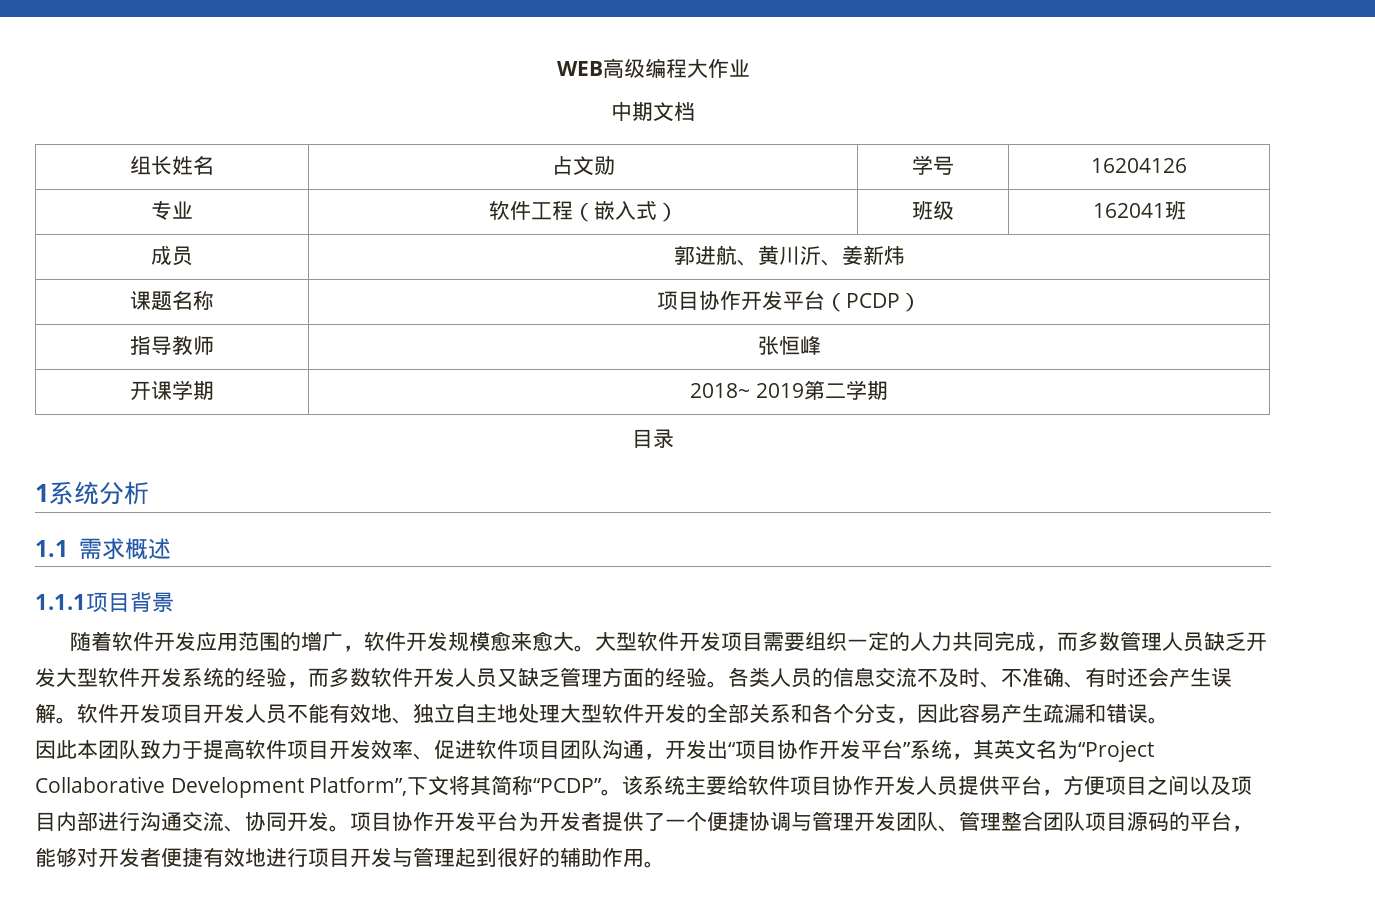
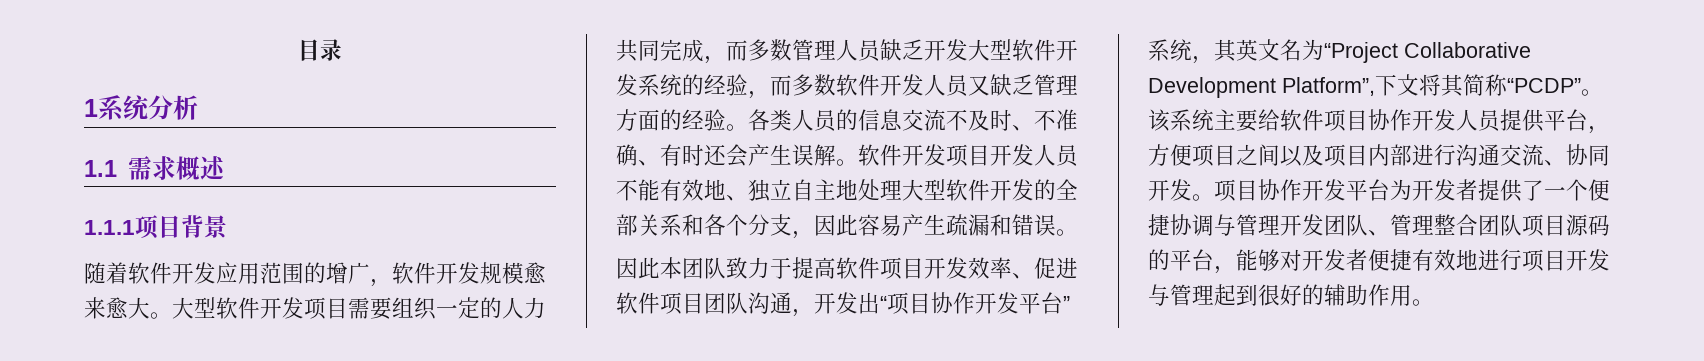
[556,58,750,78] [611,101,695,122] [130,156,214,175] [551,156,615,176] [912,155,954,175] [1091,158,1187,173] [151,201,193,220] [488,200,678,222] [912,201,954,220] [1092,201,1186,220] [151,246,193,266] [673,245,905,266] [130,290,214,311] [657,290,921,312] [130,335,214,355] [757,336,821,355] [130,380,214,401] [690,380,888,400] WEB高级编程大作业 // 中期文档 // 组长姓名 | 占文勋 | 学号 | 16204126 // 专业 | 软件工程（嵌入式） | 班级 | 162041班 // 成员 | 郭进航、黄川沂、姜新炜 // 课题名称 | 项目协作开发平台（PCDP） // 指导教师 | 张恒峰 // 开课学期 | 2018~ 2019第二学期 // -> (298, 50) none

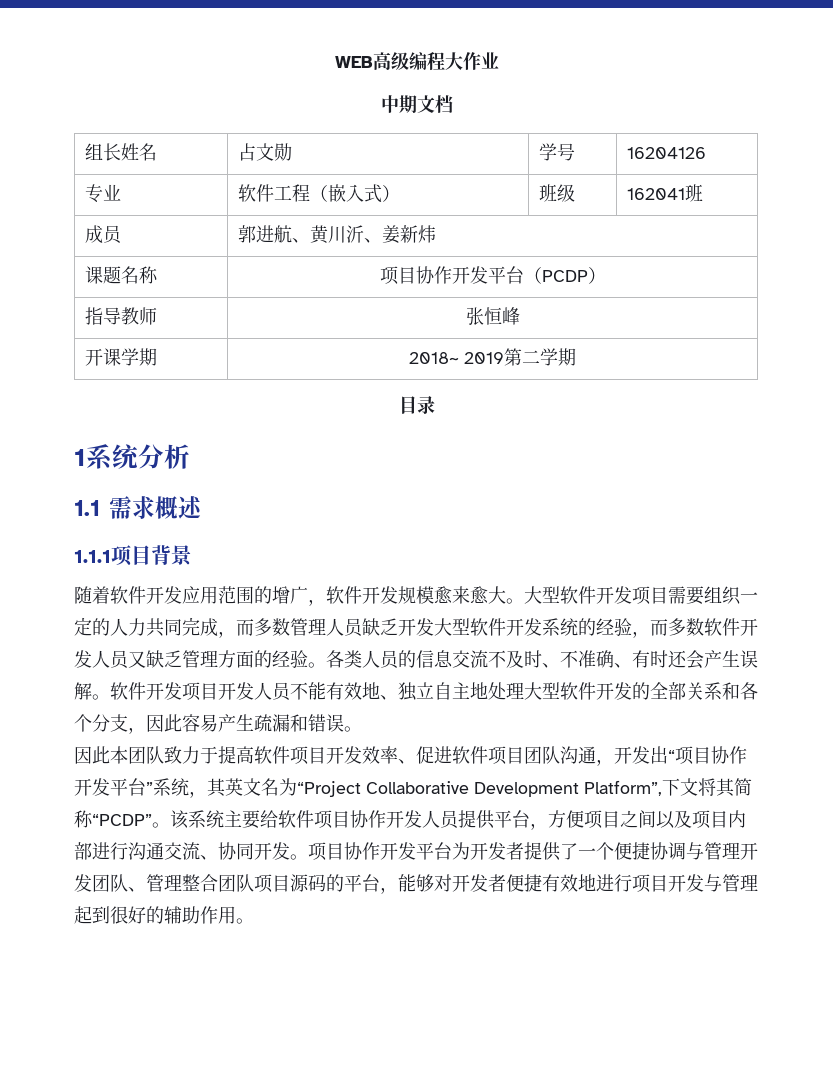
(298, 50) none -> [334,52,499,71] [380,95,453,113] [84,143,157,161] [237,143,292,161] [538,143,575,161] [626,147,706,159] [84,184,121,203] [237,184,400,203] [538,184,575,202] [626,184,703,202] [84,225,123,244] [237,225,436,244] [84,266,158,284] [379,266,606,285] [84,307,157,325] [465,307,520,325] [84,348,157,366] [409,348,576,366] WEB高级编程大作业 // 中期文档 // 组长姓名 | 占文勋 | 学号 | 16204126 // 专业 | 软件工程（嵌入式） | 班级 | 162041班 // 成员 | 郭进航、黄川沂、姜新炜 // 课题名称 | 项目协作开发平台（PCDP） // 指导教师 | 张恒峰 // 开课学期 | 2018~ 2019第二学期 //

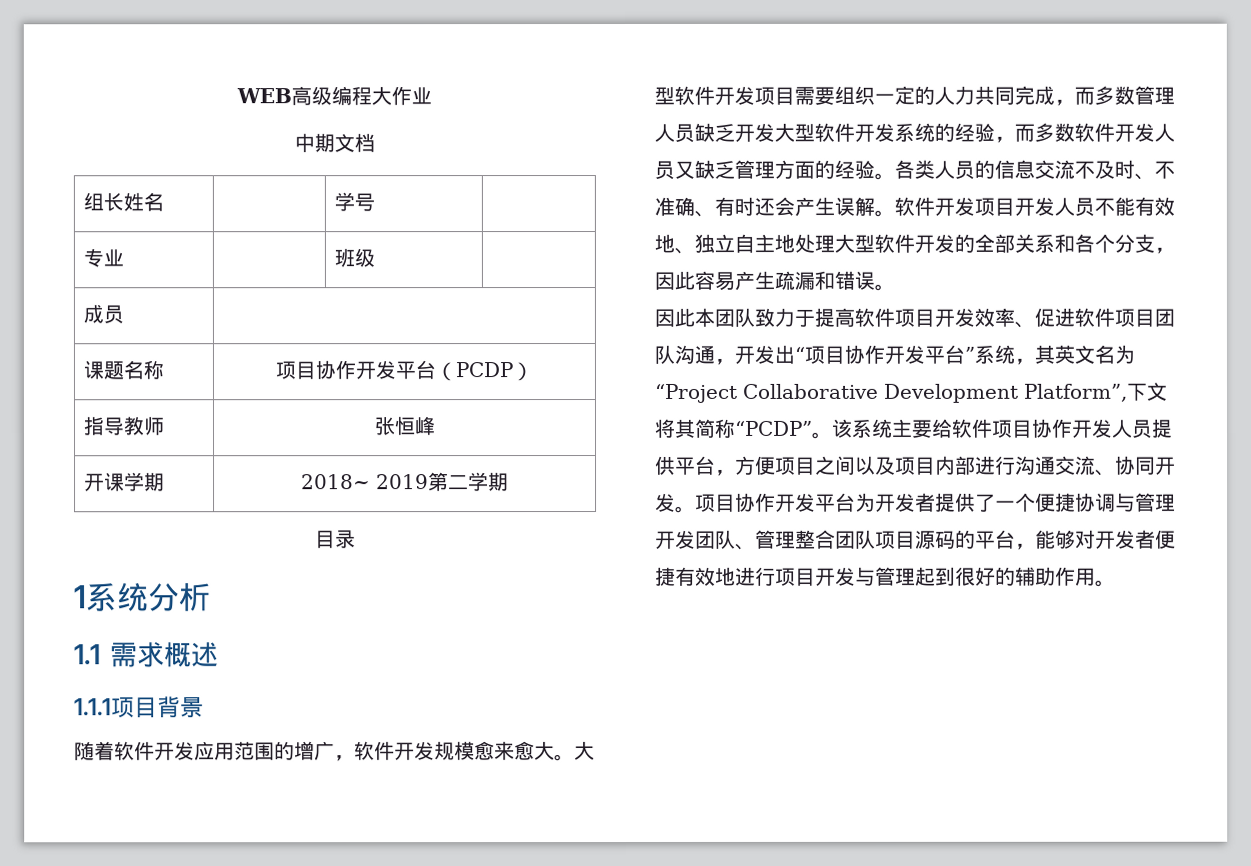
[237,143,292,161] 占文勋 -> (164, 202) none
[626,147,706,159] 16204126 -> (375, 202) none
[237,184,400,203] 软件工程（嵌入式） -> (124, 258) none
[626,184,703,202] 162041班 -> (375, 258) none
[237,225,436,244] 郭进航、黄川沂、姜新炜 -> (124, 315) none

